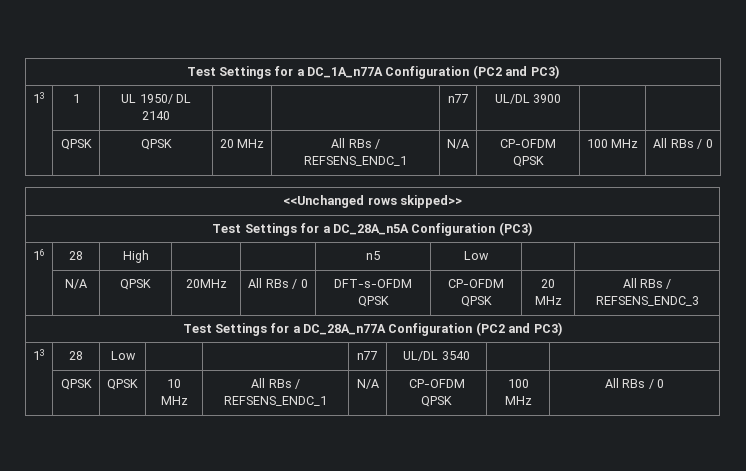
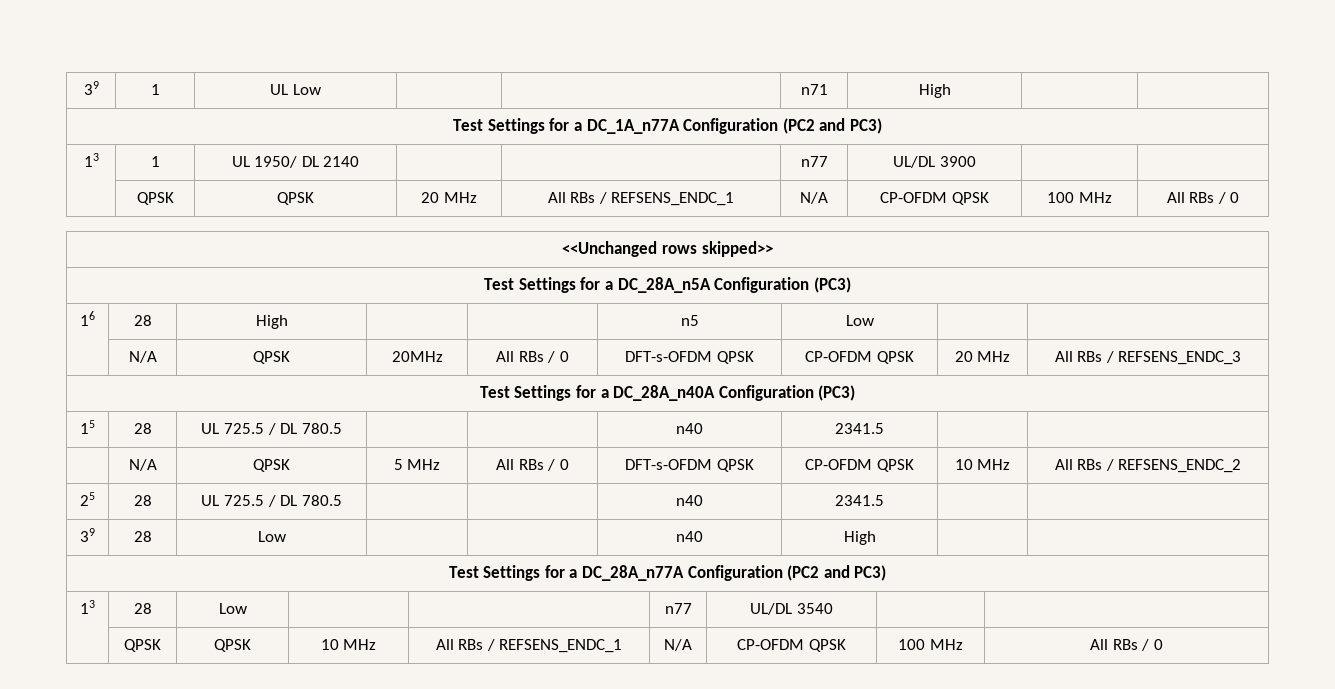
(186, 71) none -> [83,81,99,95] [150,84,160,95] [270,84,321,95] [800,84,828,95] [918,84,951,98] 39 | 1 | UL Low | | | n71 | High | | //
(699, 301) none -> [479,385,856,401] [80,420,95,434] [133,423,152,434] [201,423,342,435] [676,423,703,434] [835,423,884,434] [128,459,157,471] [253,459,290,472] [393,459,441,470] [496,459,569,471] [625,459,754,472] [805,459,914,472] [954,459,1011,470] [1054,459,1242,473] [80,492,95,506] [133,495,152,506] [201,495,342,507] [676,495,703,506] [835,495,884,506] [80,528,95,542] [133,531,152,542] [257,531,286,542] [676,531,703,542] [843,531,876,545] // Test Settings for a DC_28A_n40A Configuration (PC3) // 15 | 28 | UL 725.5 / DL 780.5 | | | n40 | 2341.5 | | // | N/A | QPSK | 5 MHz | All RBs / 0 | DFT-s-OFDM QPSK | CP-OFDM QPSK | 10 MHz | All RBs / REFSENS_ENDC_2 // 25 | 28 | UL 725.5 / DL 780.5 | | | n40 | 2341.5 | | // 39 | 28 | Low | | | n40 | High | |

